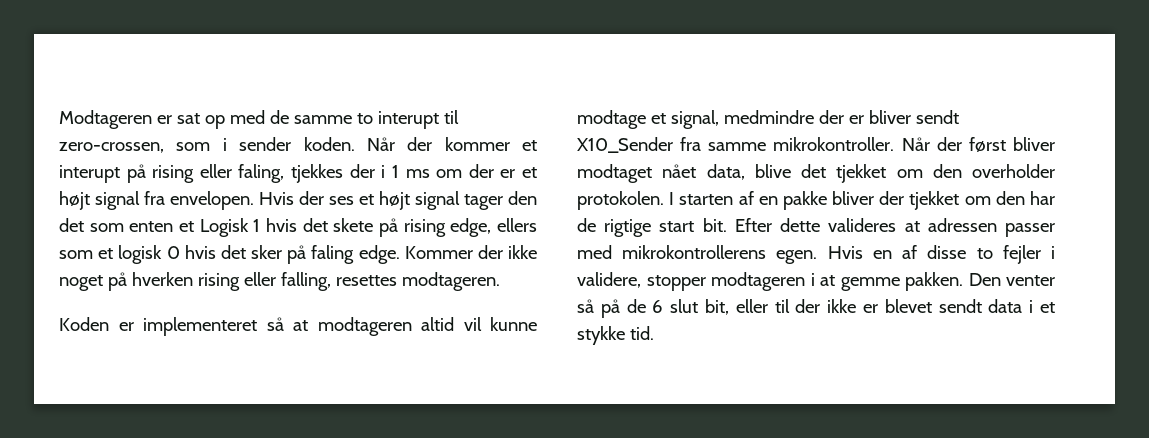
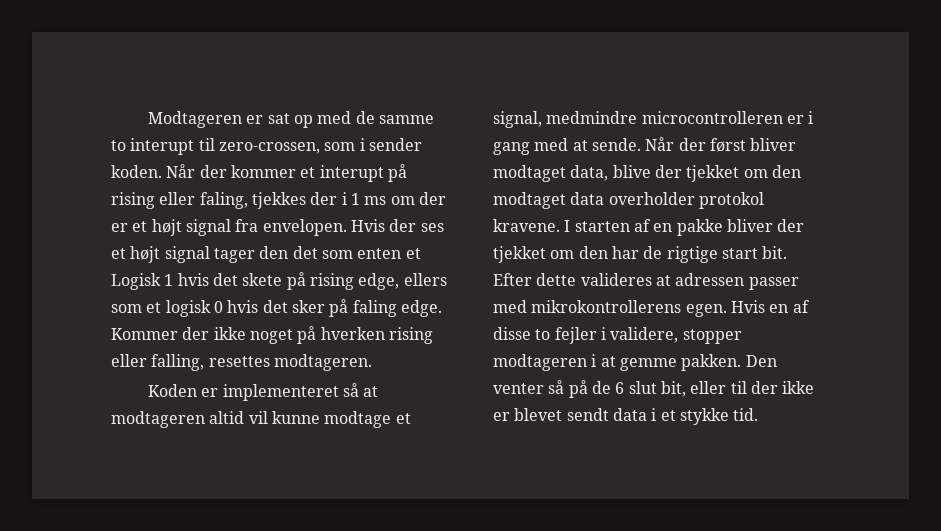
[818,110,959,124] [577,137,895,153] der er bliver sendt X10_Sender fra samme mikrokontroller. -> [641,111,814,124] [493,138,641,155] microcontrolleren er i gang med at sende.
[662,164,697,178] nået -> (566, 173) none
[801,164,1055,183] [577,191,664,210] det tjekket om den overholder protokolen. -> [654,165,801,182] [493,192,764,209] [493,219,560,232] der tjekket om den modtaget data overholder protokol kravene.

